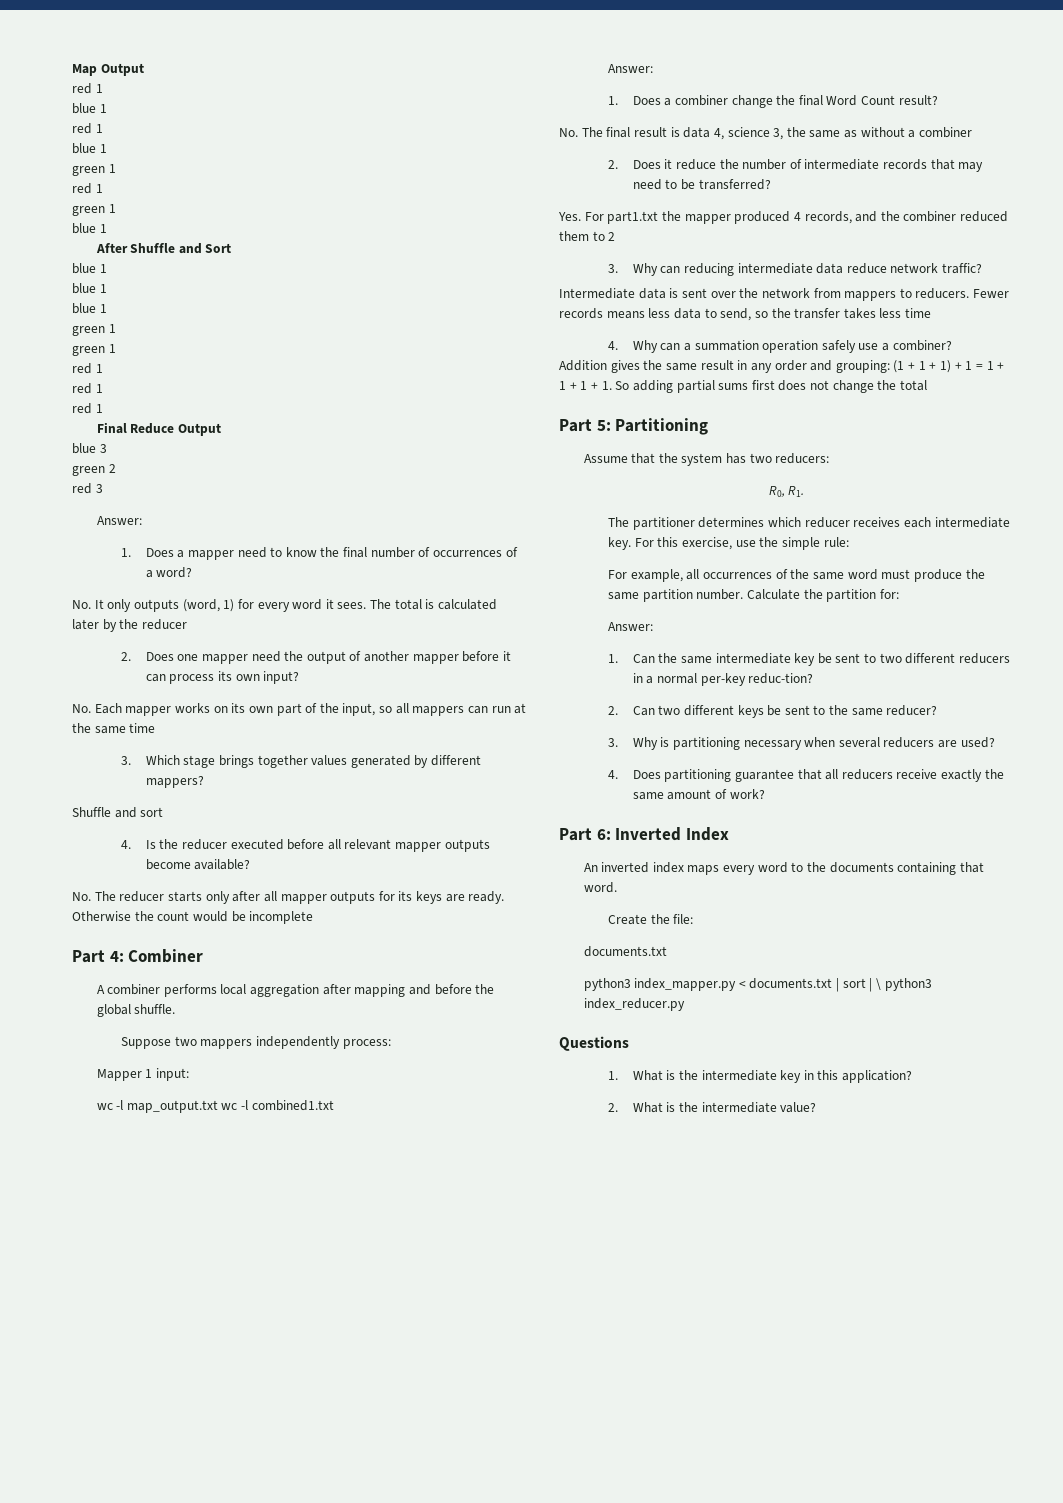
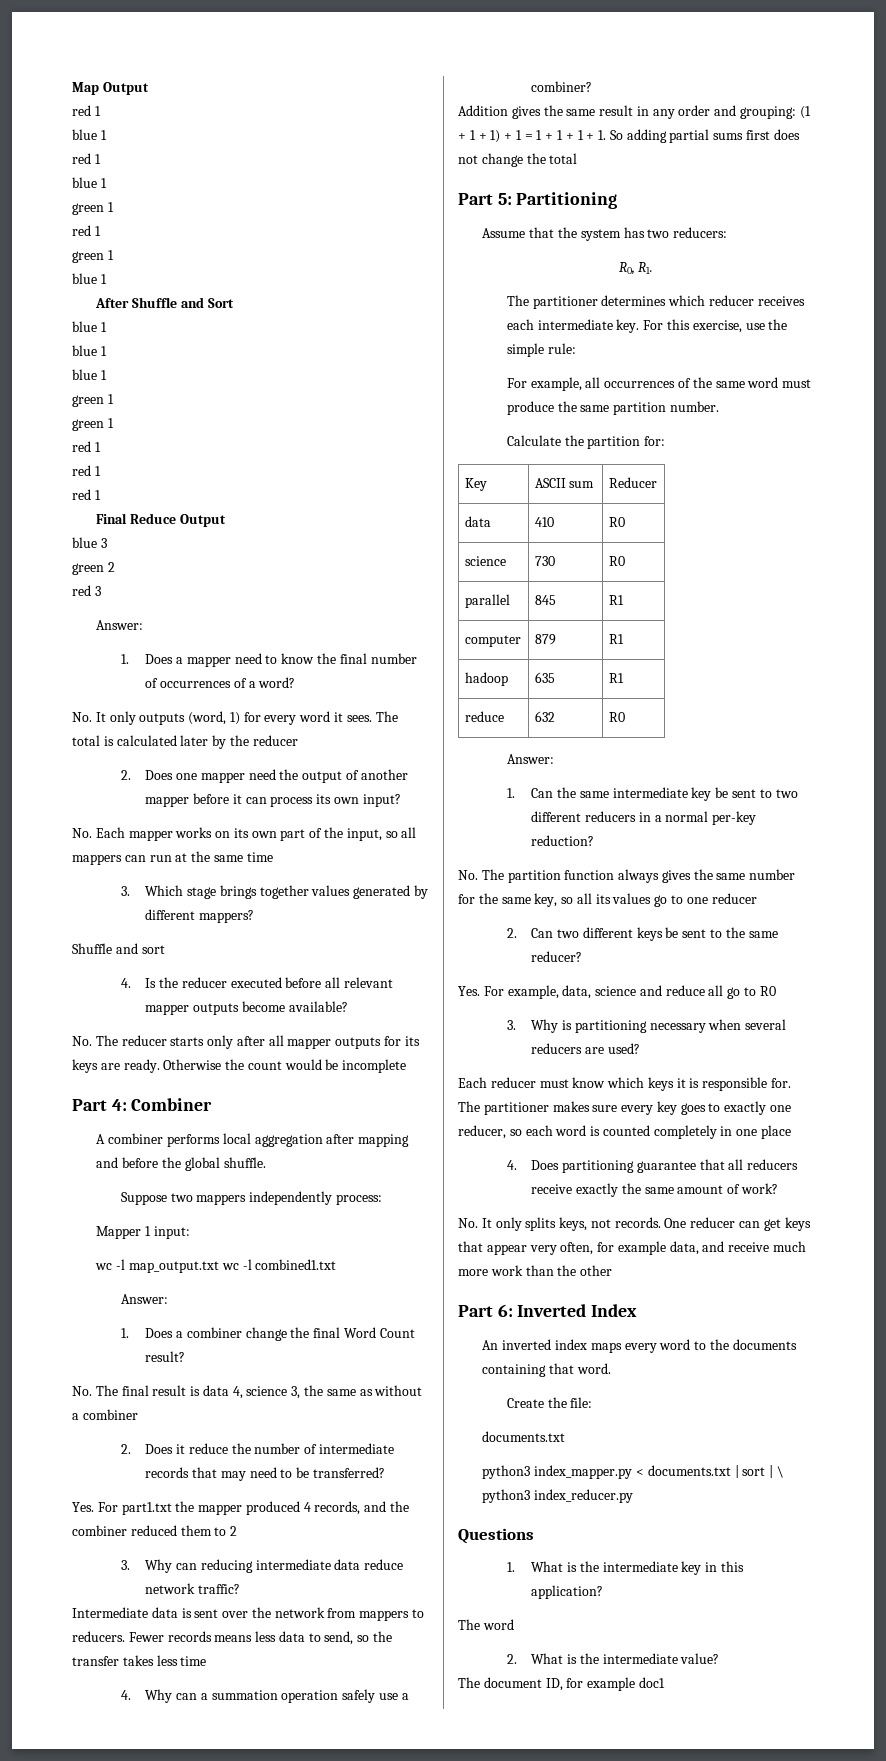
(744, 594) none -> (719, 406) //
(899, 594) none -> [464,478,487,491] [534,478,595,488] [608,477,657,488] [464,516,491,527] [534,517,554,527] [608,517,625,527] [464,556,506,566] [534,556,555,566] [608,556,625,566] [464,594,510,608] [534,595,556,605] [608,595,624,605] [464,635,521,647] [534,634,556,645] [608,634,624,644] [464,672,508,686] [534,672,555,683] [608,673,624,683] [464,711,504,722] [534,711,555,722] [608,712,625,722] // Key | ASCII sum | Reducer // data | 410 | R0 // science | 730 | R0 // parallel | 845 | R1 // computer | 879 | R1 // hadoop | 635 | R1 // reduce | 632 | R0
[748,673,814,684] reduc-tion? -> [531,835,595,846] [458,869,796,883] [458,893,757,907] reduction? // No. The partition function always gives the same number for the same key, so all its values go to one reducer
(938, 710) none -> [458,985,776,999] // Yes. For example, data, science and reduce all go to R0
(995, 742) none -> [458,1077,792,1091] [458,1101,792,1115] [458,1125,792,1139] // Each reducer must know which keys it is responsible for. The partitioner makes sure every key goes to exactly one reducer, so each word is counted completely in one place
(765, 794) none -> [458,1217,811,1231] [458,1241,807,1255] [458,1265,613,1276] // No. It only splits keys, not records. One reducer can get keys that appear very often, for example data, and receive much more work than the other
(913, 1076) none -> [458,1619,514,1630] // The word
(817, 1107) none -> [458,1677,665,1691] // The document ID, for example doc1

